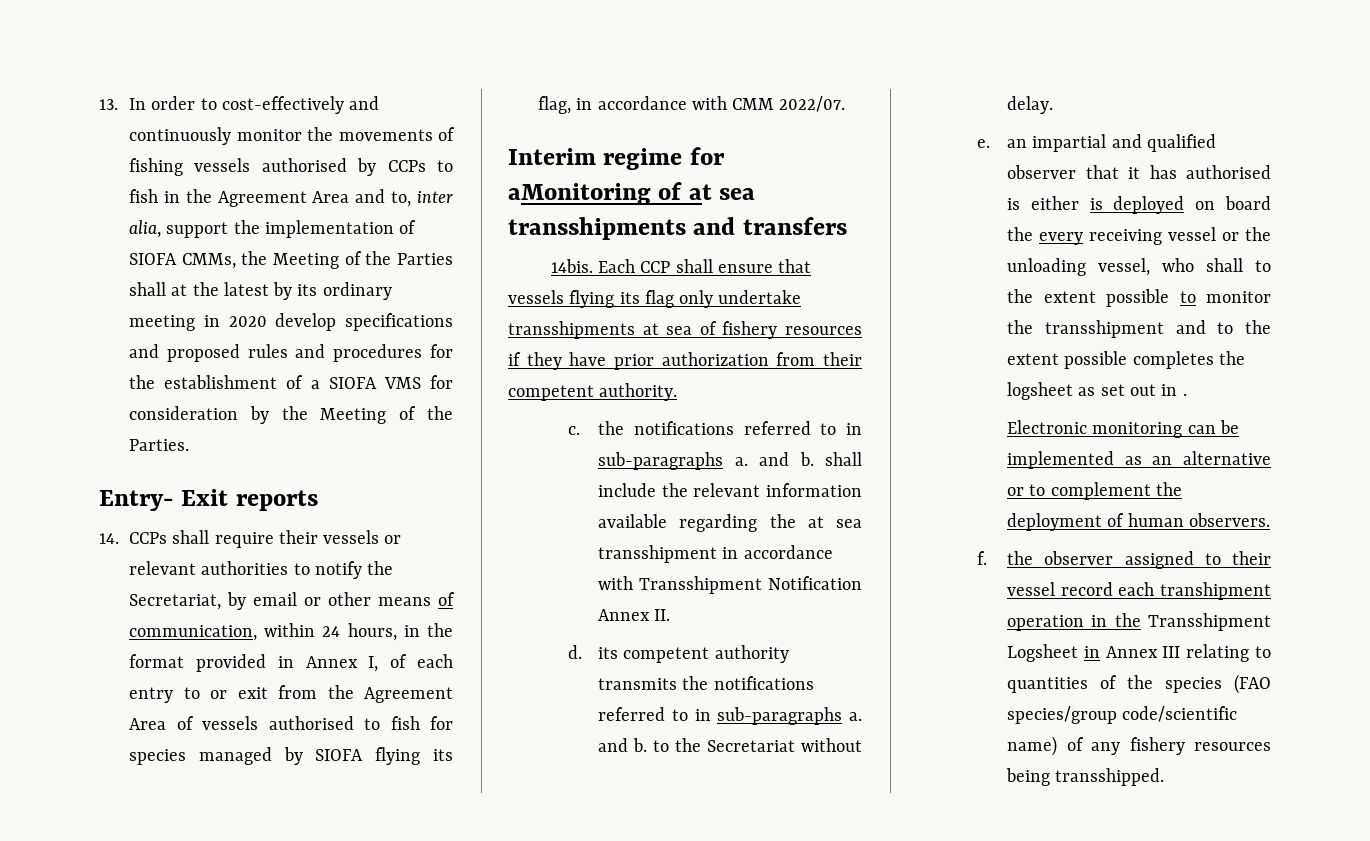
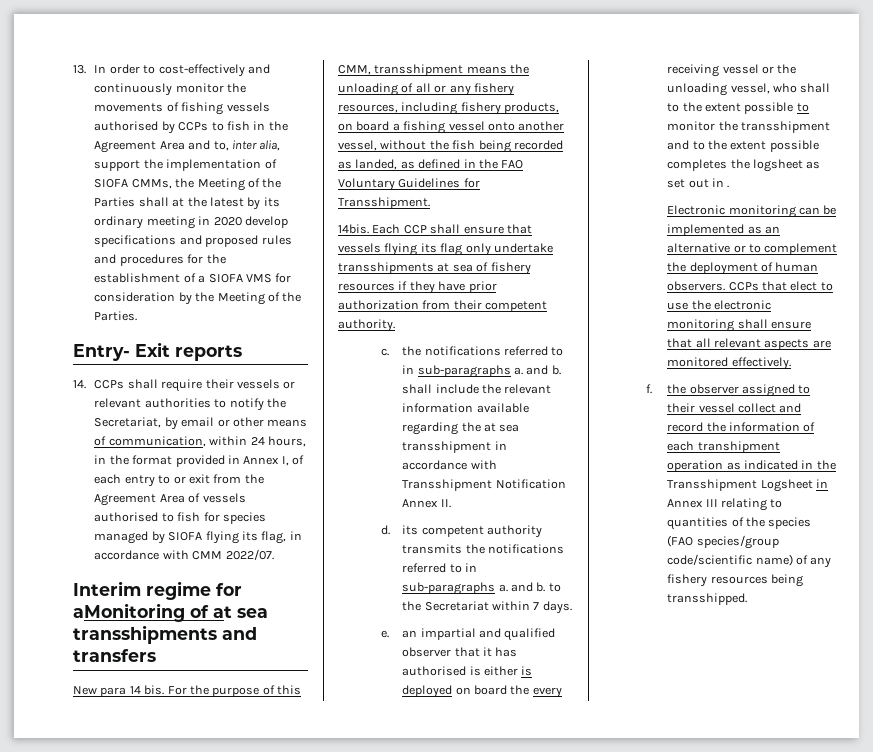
(847, 226) none -> [73,685,301,697] [338,64,530,76] [338,83,514,96] [338,102,560,115] [338,121,565,134] [338,140,563,153] [338,159,524,170] [338,178,480,191] [338,197,430,209] // New para 14 bis. For the purpose of this CMM, transshipment means the unloading of all or any fishery resources, including fishery products, on board a fishing vessel onto another vessel, without the fish being recorded as landed, as defined in the FAO Voluntary Guidelines for Transshipment.
[801,738,862,752] [1007,96,1054,114] without delay. -> [491,601,572,614] within 7 days.
(1271, 520) none -> [728,281,833,291] [667,300,771,310] [667,319,811,332] [667,338,831,350] [667,357,791,370] CCPs that elect to use the electronic monitoring shall ensure that all relevant aspects are monitored effectively.
[1060,582,1113,596] record -> [737,403,802,413] [667,422,816,432] collect and record the information of
(1085, 623) none -> [726,460,798,470] as indicated

